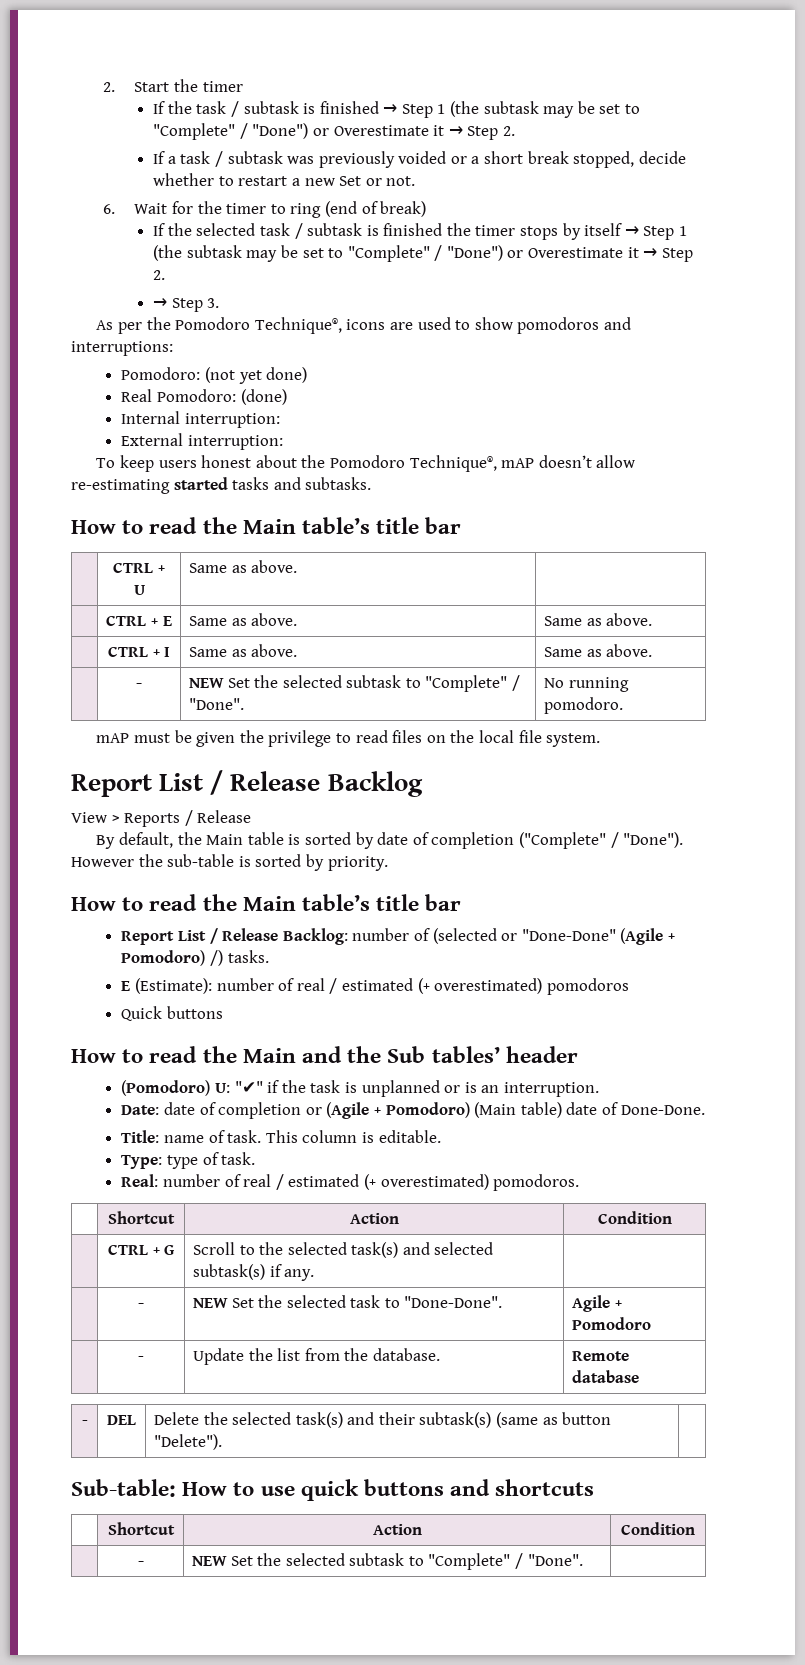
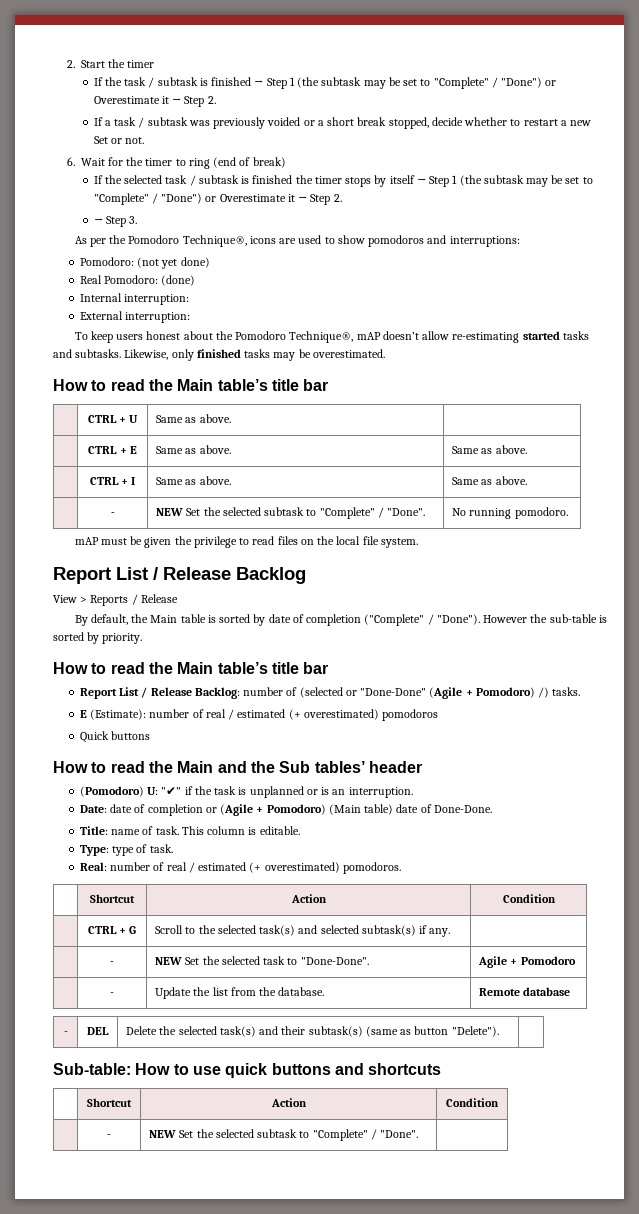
(372, 483) none -> [124,349,385,361] Likewise, only finished tasks may be overestimated.

